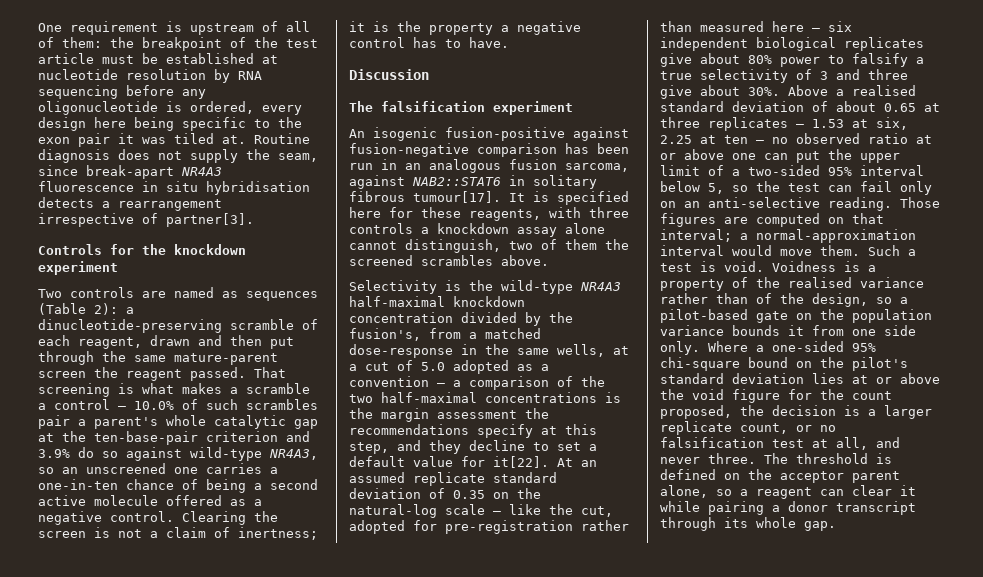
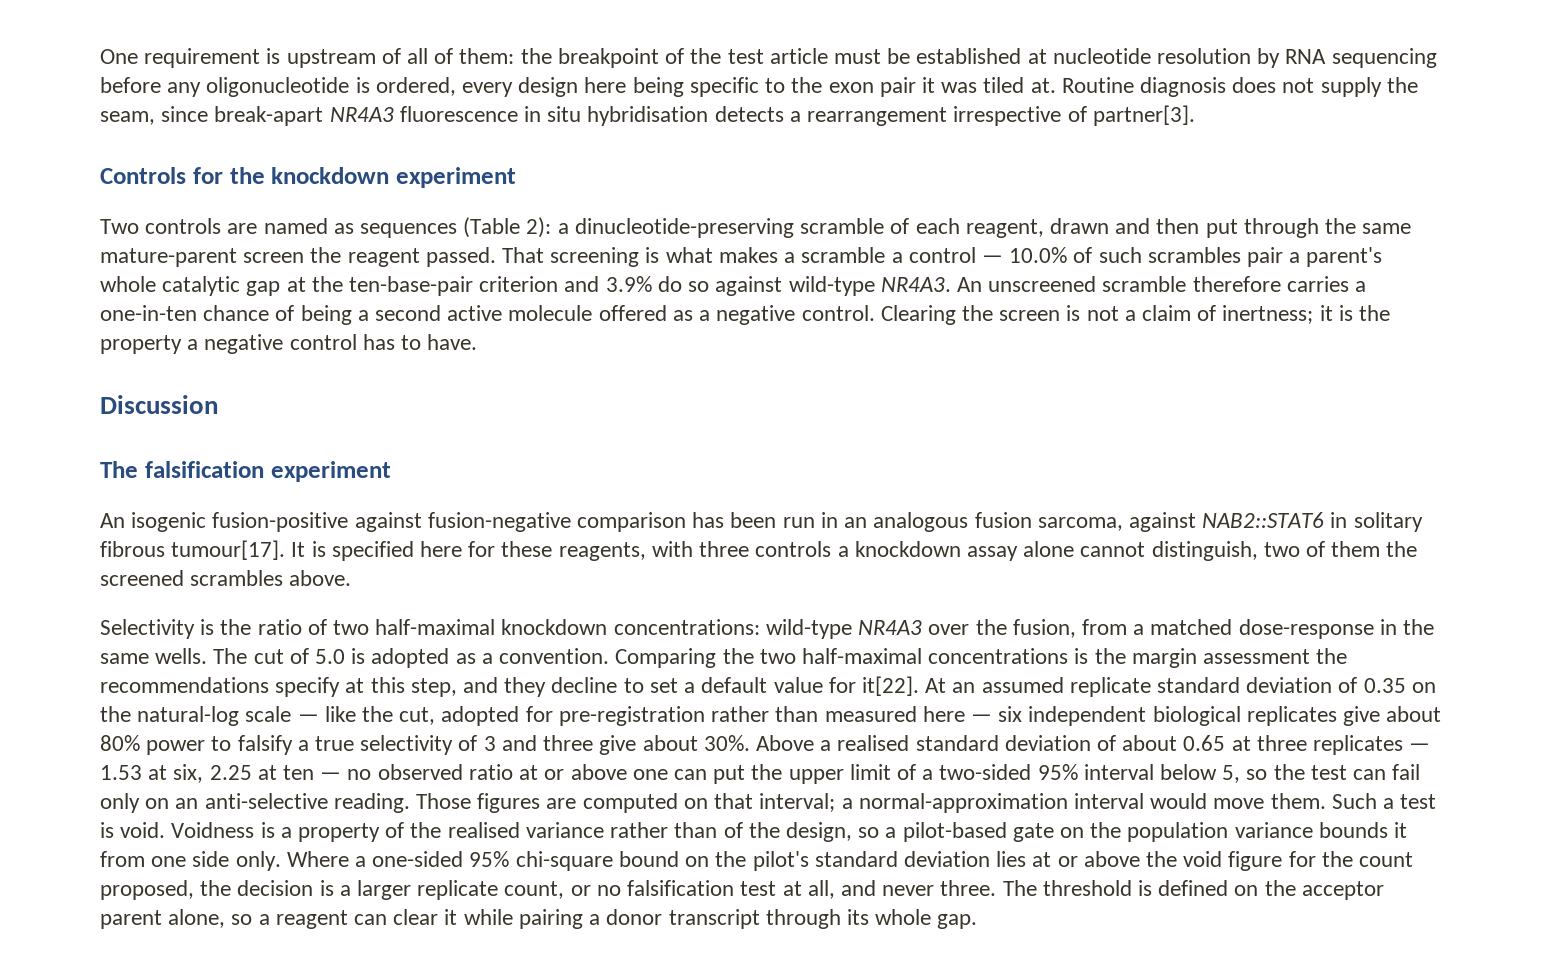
[269,449,318,460] [38,463,198,474] NR4A3, so an unscreened one -> [880,276,1281,292] NR4A3. An unscreened scramble therefore
[501,280,621,294] [349,296,525,307] [349,312,573,326] [349,328,421,341] wild-type NR4A3 half-maximal knockdown concentration divided by the fusion's, -> [257,619,1076,639] ratio of two half-maximal knockdown concentrations: wild-type NR4A3 over the fusion,
[557,344,629,357] [349,364,357,371] wells, at a -> [155,648,248,664] wells. The
(445, 366) none -> [351,648,366,664] is
[349,376,573,390] convention — a comparison of -> [499,648,717,668] convention. Comparing

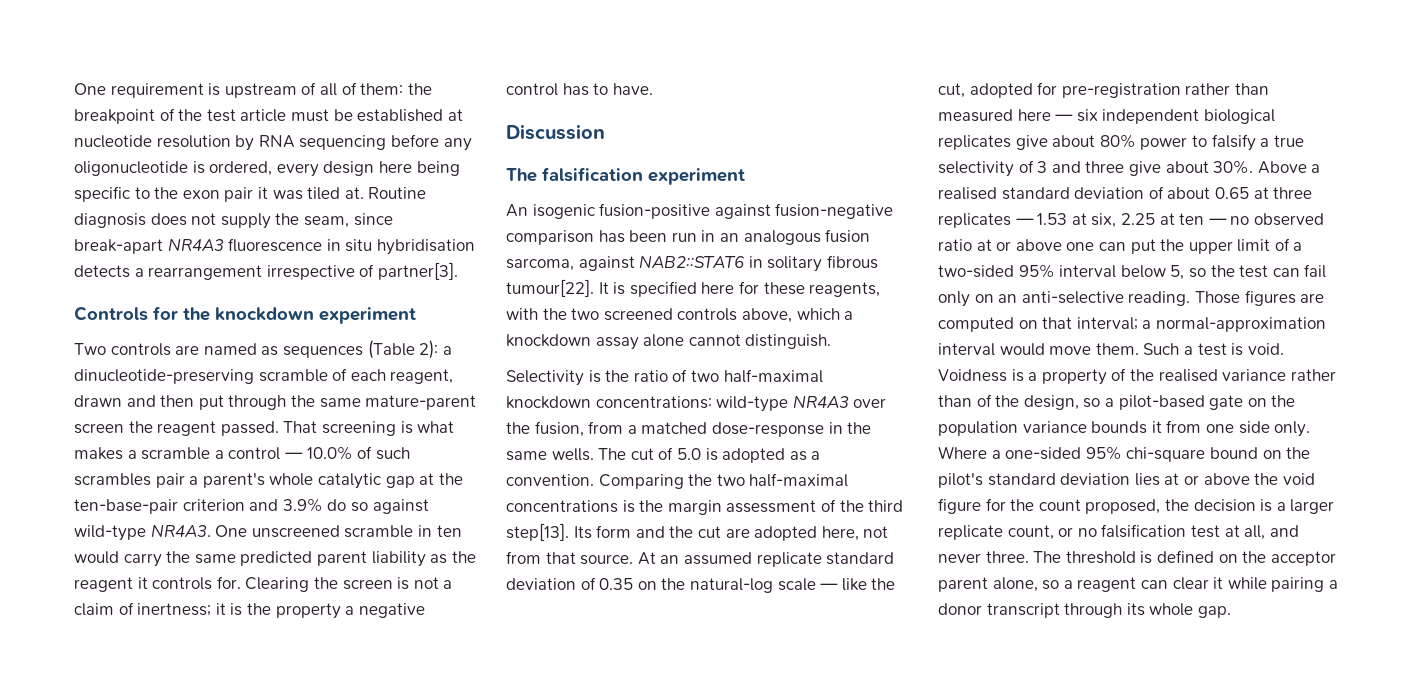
[956,277,982,292] An -> [215,525,248,537] One
[1192,276,1366,292] [100,305,875,325] therefore carries a one-in-ten chance of being a second active molecule offered as a negative control. -> [417,525,462,537] [74,551,476,567] [74,576,241,592] in ten would carry the same predicted parent liability as the reagent it controls for.
[171,540,286,560] tumour[17]. -> [506,279,594,297] tumour[22].
[699,541,832,557] three controls -> [542,308,840,323] the two screened controls above, which
[1151,541,1418,561] [100,570,352,586] distinguish, two of them the screened scrambles above. -> [745,334,832,349] distinguish.
[1316,648,1348,664] [100,676,919,697] the recommendations specify at this step, and they decline to set a default value for it[22]. -> [820,499,904,512] [506,523,889,541] [506,551,634,565] of the third step[13]. Its form and the cut are adopted here, not from that source.

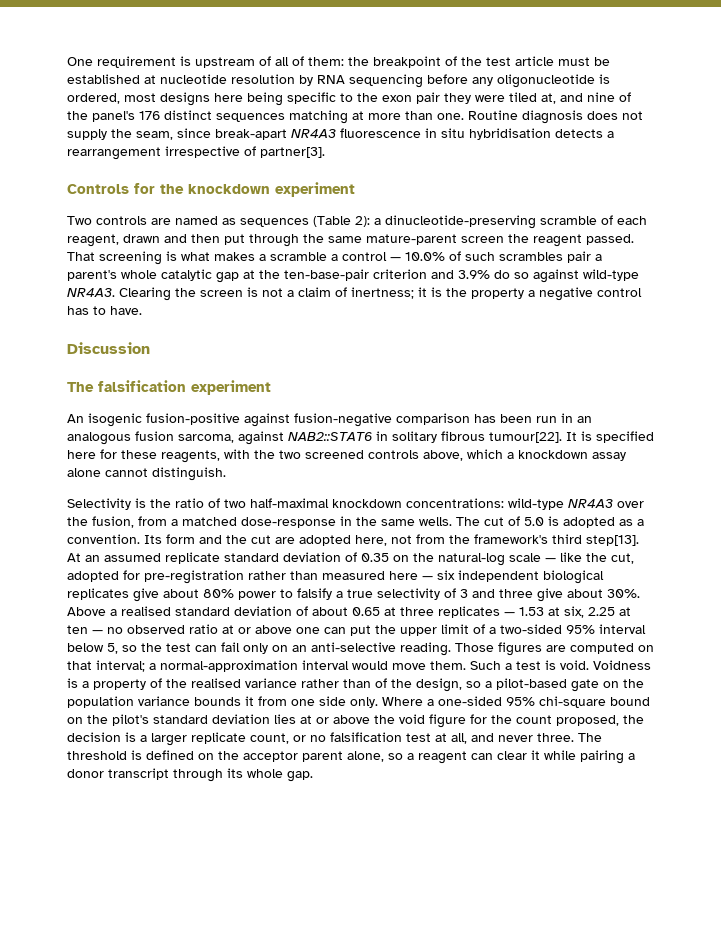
[276,161,375,177] every design -> [124,92,210,106] most designs
[257,187,364,200] it was tiled at. -> [444,92,631,104] [67,110,464,124] they were tiled at, and nine of the panel's 176 distinct sequences matching at more than one.
[215,525,462,538] [74,551,476,567] [74,576,241,592] One unscreened scramble in ten would carry the same predicted parent liability as the reagent it controls for. -> (115, 292) none
[598,473,849,489] [506,499,904,515] [506,523,569,541] Comparing the two half-maximal concentrations is the margin assessment of the third step[13]. -> (140, 539) none
[545,552,634,565] that source. -> [449,534,639,546] the framework's third step[13].

